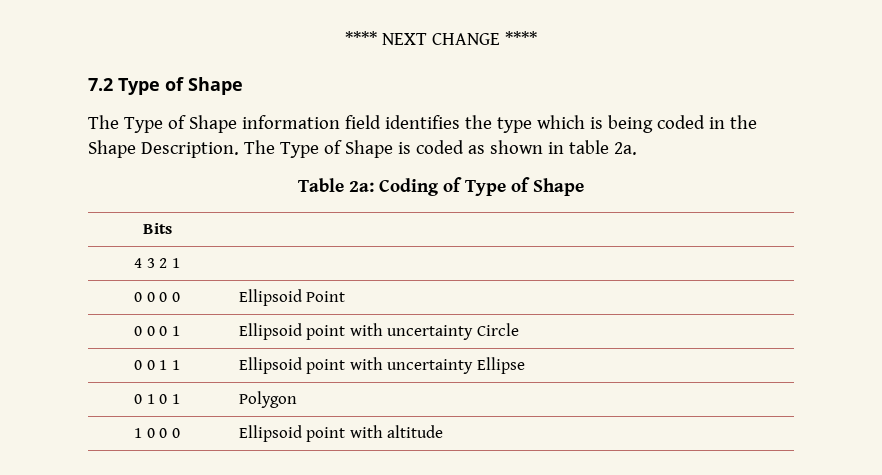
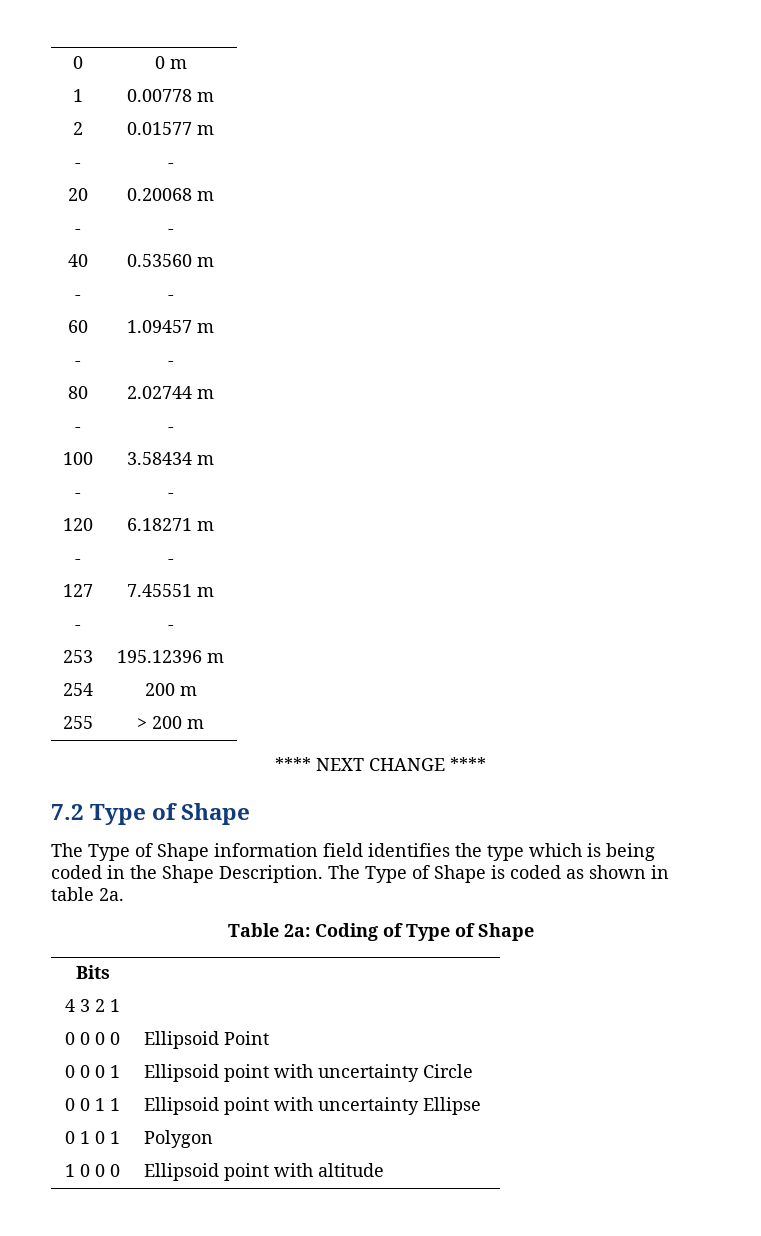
(345, 38) none -> [73,56,83,69] [154,56,187,69] [73,89,83,102] [127,89,214,102] [73,122,83,135] [127,122,214,135] [75,163,81,168] [167,163,174,168] [68,188,88,201] [127,188,214,201] [75,229,81,234] [167,229,174,234] [68,254,88,267] [127,254,214,267] [75,295,81,300] [167,295,174,300] [68,320,88,333] [127,320,214,333] [75,361,81,366] [167,361,174,366] [68,386,88,399] [127,386,214,399] [75,427,81,432] [167,427,174,432] [63,452,93,465] [127,452,214,465] [75,493,81,498] [167,493,174,498] [63,518,93,531] [127,518,214,531] [75,559,81,564] [167,559,174,564] [63,584,93,597] [127,584,214,597] [75,625,81,630] [167,625,174,630] [63,650,93,663] [117,650,224,663] [63,683,93,696] [144,683,197,696] [63,716,93,729] [137,716,204,729] 0 | 0 m // 1 | 0.00778 m // 2 | 0.01577 m // - | - // 20 | 0.20068 m // - | - // 40 | 0.53560 m // - | - // 60 | 1.09457 m // - | - // 80 | 2.02744 m // - | - // 100 | 3.58434 m // - | - // 120 | 6.18271 m // - | - // 127 | 7.45551 m // - | - // 253 | 195.12396 m // 254 | 200 m // 255 | > 200 m //

